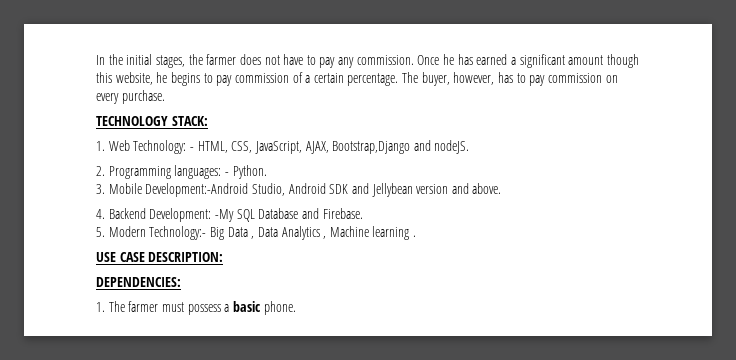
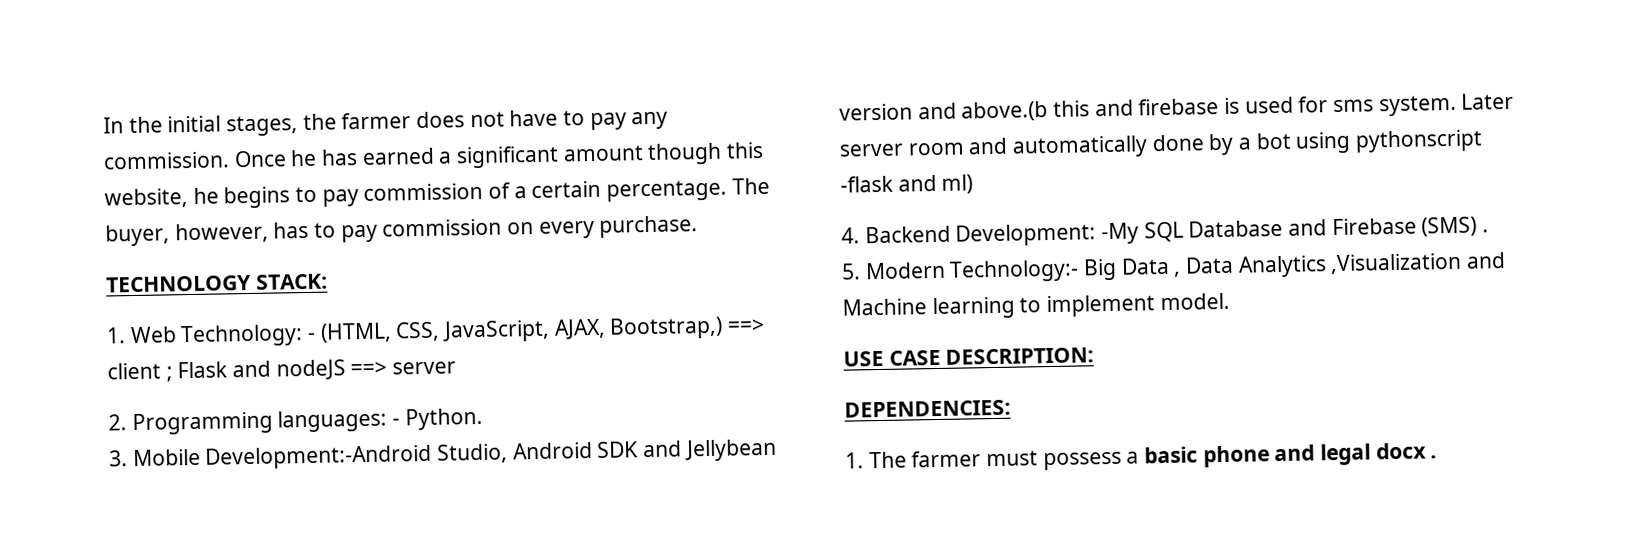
[197,141,228,153] HTML, -> [319,322,392,343] (HTML,
[332,140,470,154] Bootstrap,Django and nodeJS. -> [609,316,766,340] [107,359,457,382] Bootstrap,) ==> client ; Flask and nodeJS ==> server
[472,183,502,194] above. -> [961,92,1515,122] [839,129,1484,159] [840,174,974,194] above.(b this and firebase is used for sms system. Later server room and automatically done by a bot using pythonscript -flask and ml)
[322,208,363,219] Firebase. -> [1331,216,1490,237] Firebase (SMS) .
[323,226,417,240] , Machine learning . -> [1330,252,1507,275] [842,292,1230,320] ,Visualization and Machine learning to implement model.
[263,301,296,315] phone. -> [1202,442,1438,468] phone and legal docx .

